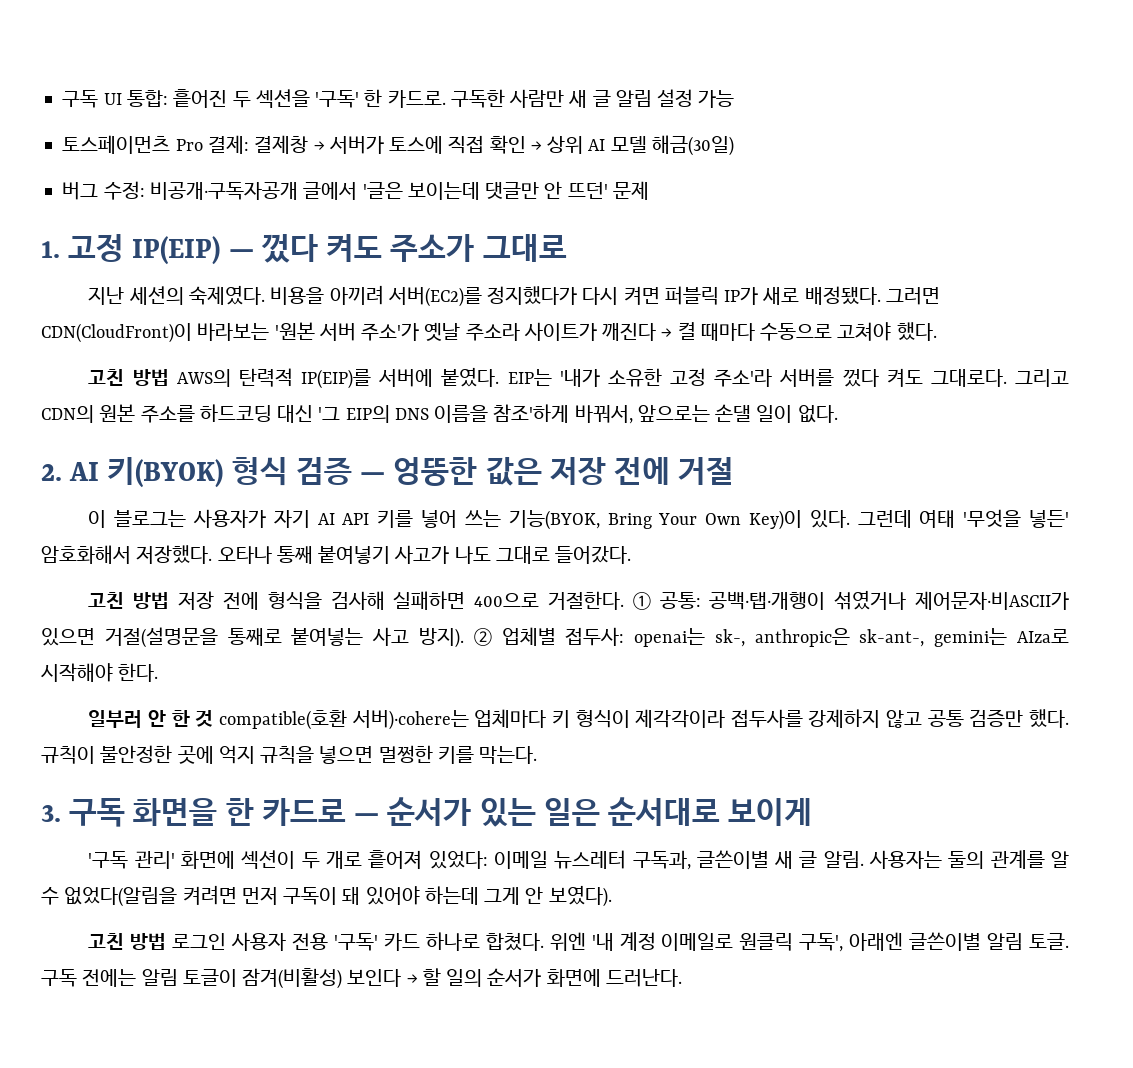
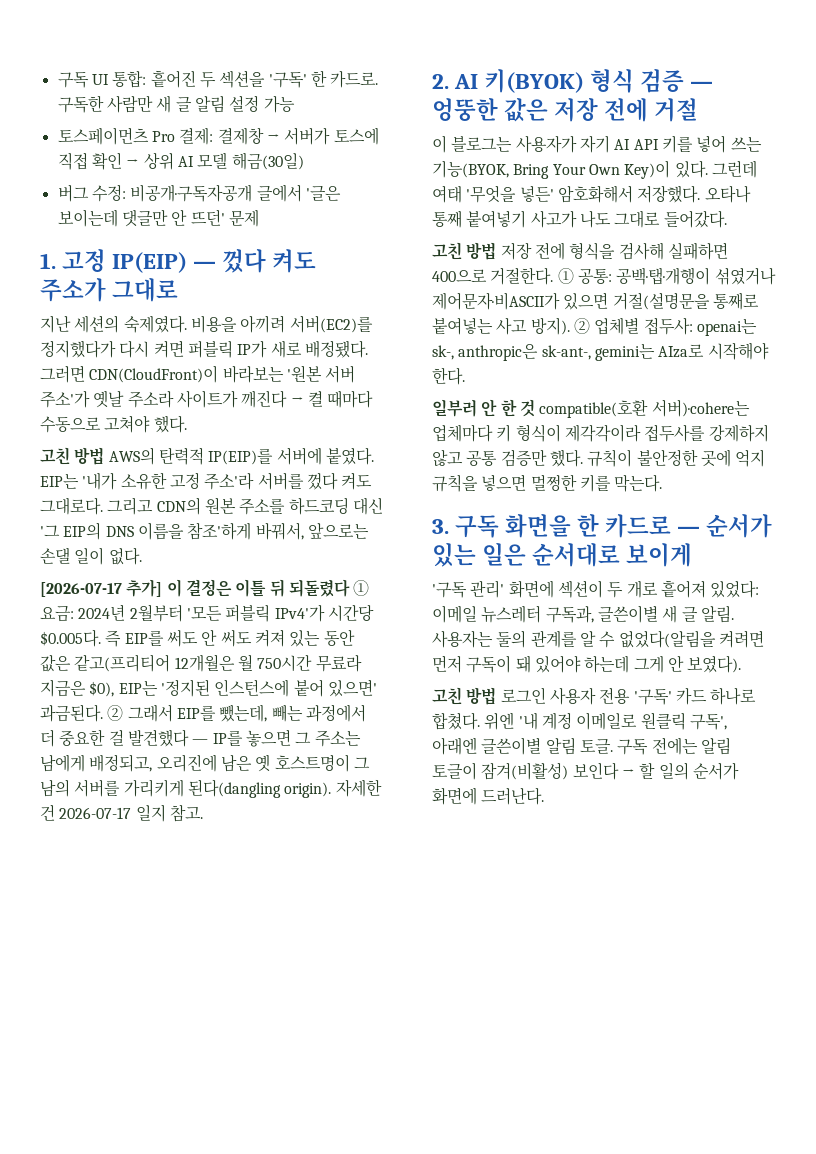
(838, 414) none -> [40,579,370,597] [40,604,374,622] [40,629,355,647] [40,654,362,672] [40,679,377,697] [40,704,366,722] [40,729,361,747] [40,754,370,772] [40,779,382,798] [40,804,203,822] // [2026-07-17 추가] 이 결정은 이틀 뒤 되돌렸다 ① 요금: 2024년 2월부터 '모든 퍼블릭 IPv4'가 시간당 $0.005다. 즉 EIP를 써도 안 써도 켜져 있는 동안 값은 같고(프리티어 12개월은 월 750시간 무료라 지금은 $0), EIP는 '정지된 인스턴스에 붙어 있으면' 과금된다. ② 그래서 EIP를 뺐는데, 빼는 과정에서 더 중요한 걸 발견했다 — IP를 놓으면 그 주소는 남에게 배정되고, 오리진에 남은 옛 호스트명이 그 남의 서버를 가리키게 된다(dangling origin). 자세한 건 2026-07-17 일지 참고.

